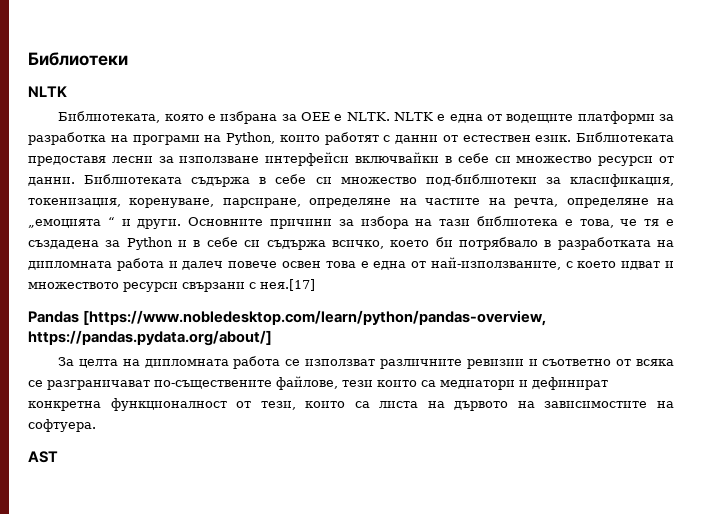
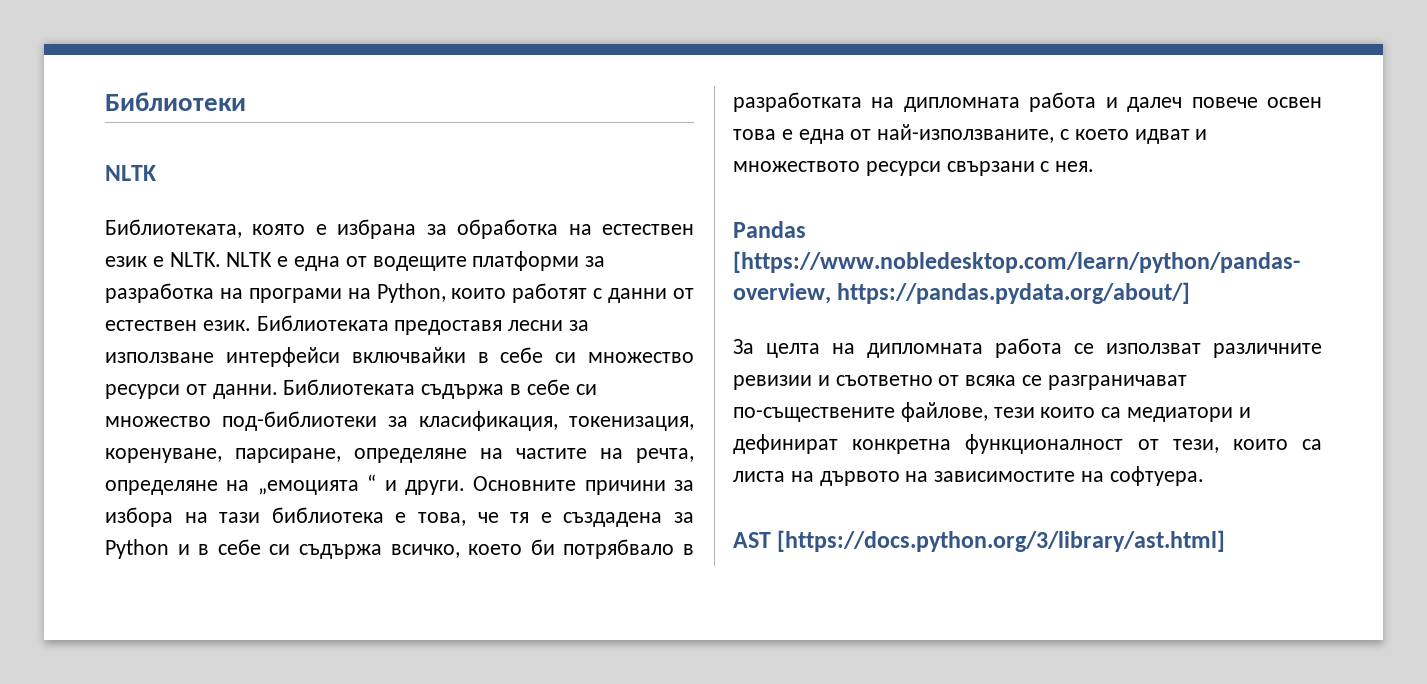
[300,112,330,121] ОЕЕ -> [457,219,695,239] [105,256,147,267] обработка на естествен език
[260,279,315,291] нея.[17] -> [1055,161,1095,172] нея.
(58, 457) none -> [777,530,1226,552] [https://docs.python.org/3/library/ast.html]

